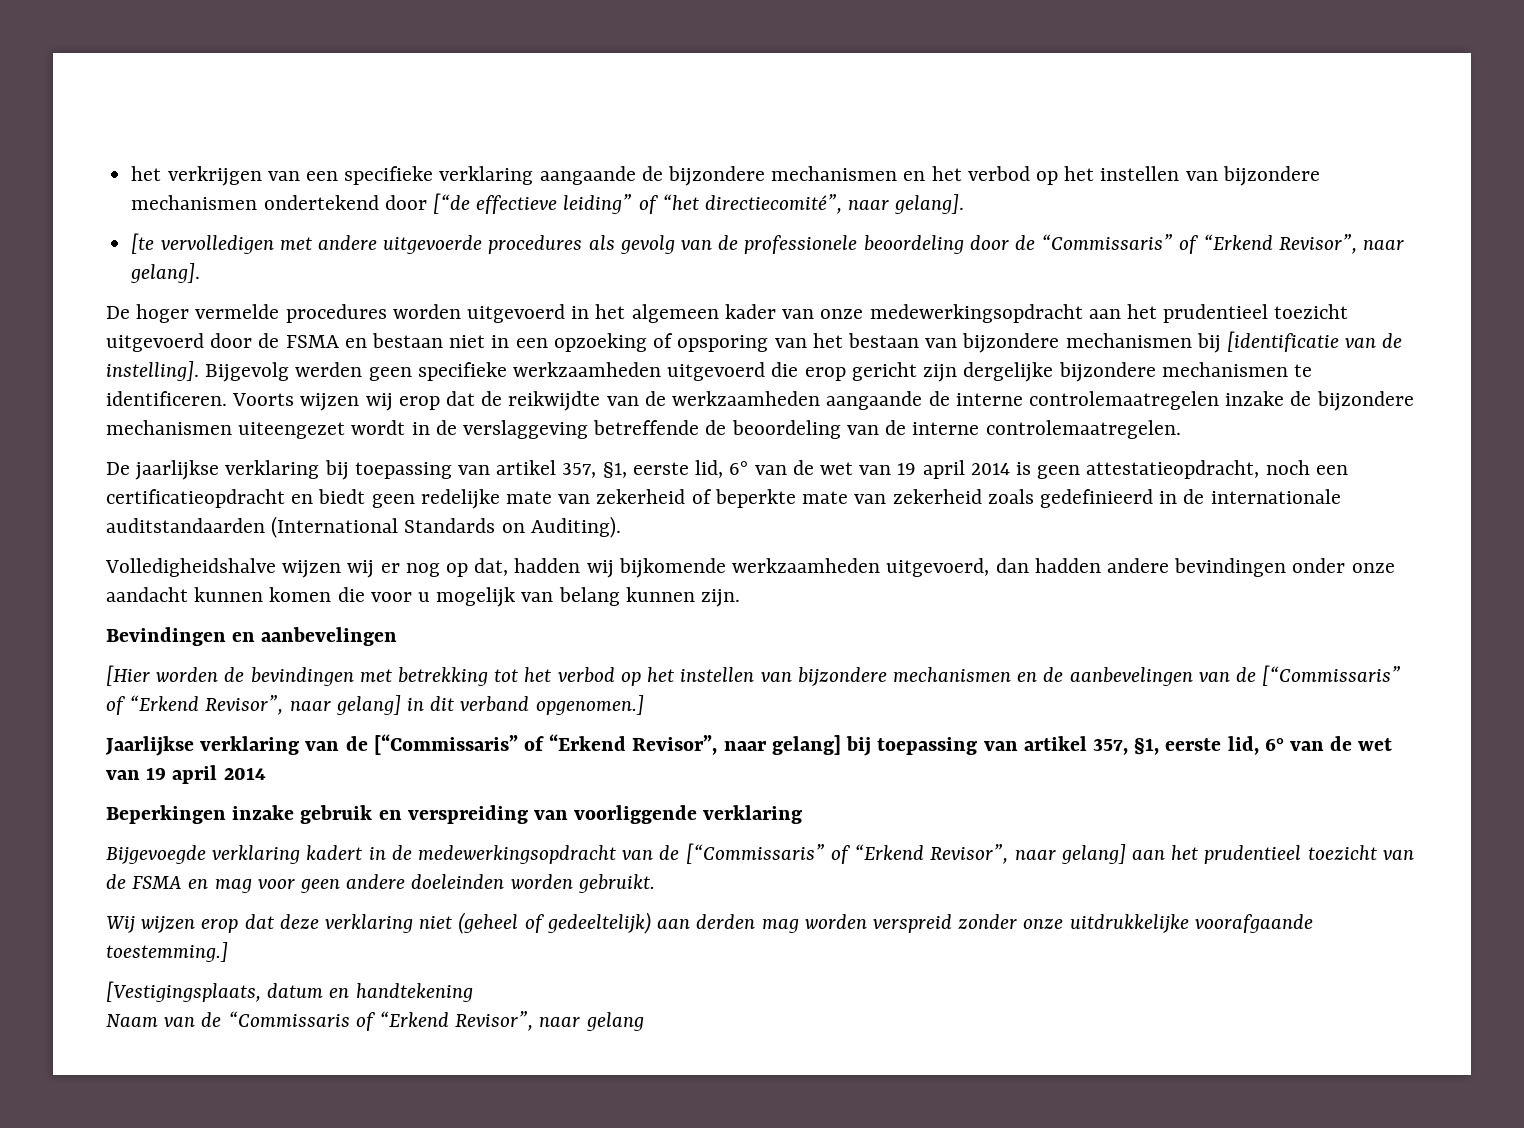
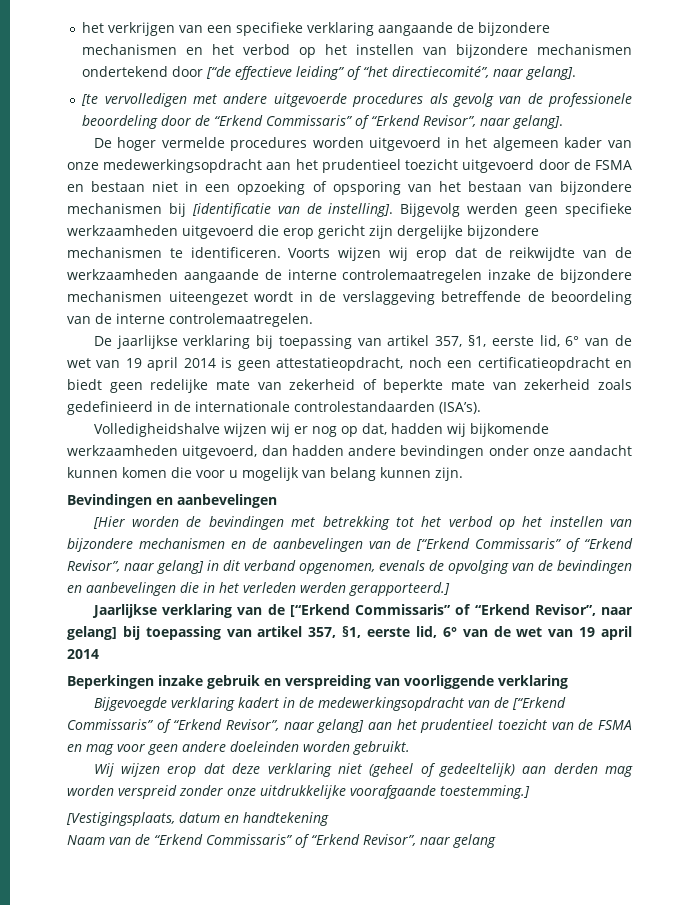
[1041,234,1174,250] “Commissaris” -> [214,115,354,126] “Erkend Commissaris”
[106,516,621,538] auditstandaarden (International Standards on Auditing). -> [294,401,481,414] controlestandaarden (ISA’s).
[1262,665,1402,686] [“Commissaris” -> [416,538,563,551] [“Erkend Commissaris”
[535,695,644,715] opgenomen.] -> [299,560,632,574] [67,582,450,596] opgenomen, evenals de opvolging van de bevindingen en aanbevelingen die in het verleden werden gerapporteerd.]
[373,734,518,755] [“Commissaris” -> [289,604,451,617] [“Erkend Commissaris”
[685,843,825,864] [“Commissaris” -> [511,697,566,710] [67,719,154,730] [“Erkend Commissaris”
[227,1011,350,1027] “Commissaris -> [154,834,293,845] “Erkend Commissaris”

